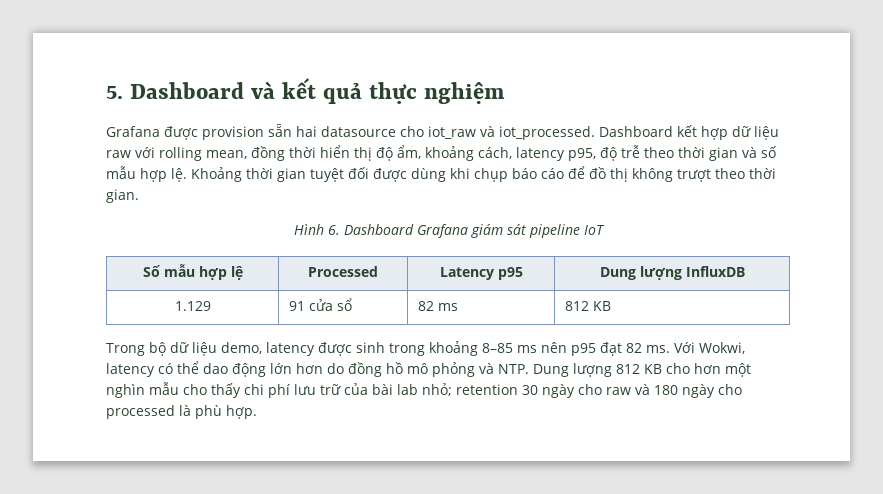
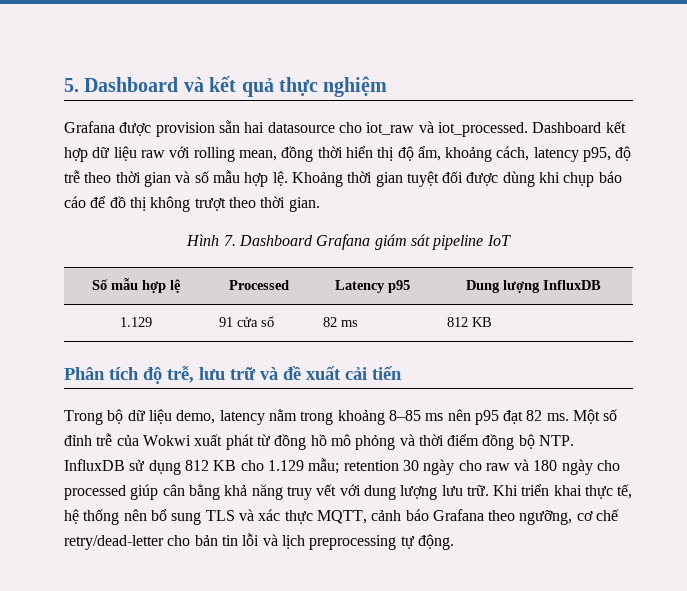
[327,225,340,235] 6. -> [223,235,236,246] 7.
(611, 306) none -> [64,365,402,384] // Phân tích độ trễ, lưu trữ và đề xuất cải tiến
[318,342,385,356] được sinh -> [268,409,297,421] nằm
[674,342,745,354] [106,361,344,377] Với Wokwi, latency có thể dao động lớn hơn do -> [573,409,618,424] [64,433,271,450] Một số đỉnh trễ của Wokwi xuất phát từ
[498,363,751,377] [106,382,452,398] NTP. Dung lượng 812 KB cho hơn một nghìn mẫu cho thấy chi phí lưu trữ của bài lab nhỏ; -> [418,434,575,450] [64,458,340,475] thời điểm đồng bộ NTP. InfluxDB sử dụng 812 KB cho 1.129 mẫu;
[179,405,257,419] là phù hợp. -> [130,484,633,500] [64,509,620,525] [64,533,454,550] giúp cân bằng khả năng truy vết với dung lượng lưu trữ. Khi triển khai thực tế, hệ thống nên bổ sung TLS và xác thực MQTT, cảnh báo Grafana theo ngưỡng, cơ chế retry/dead-letter cho bản tin lỗi và lịch preprocessing tự động.

